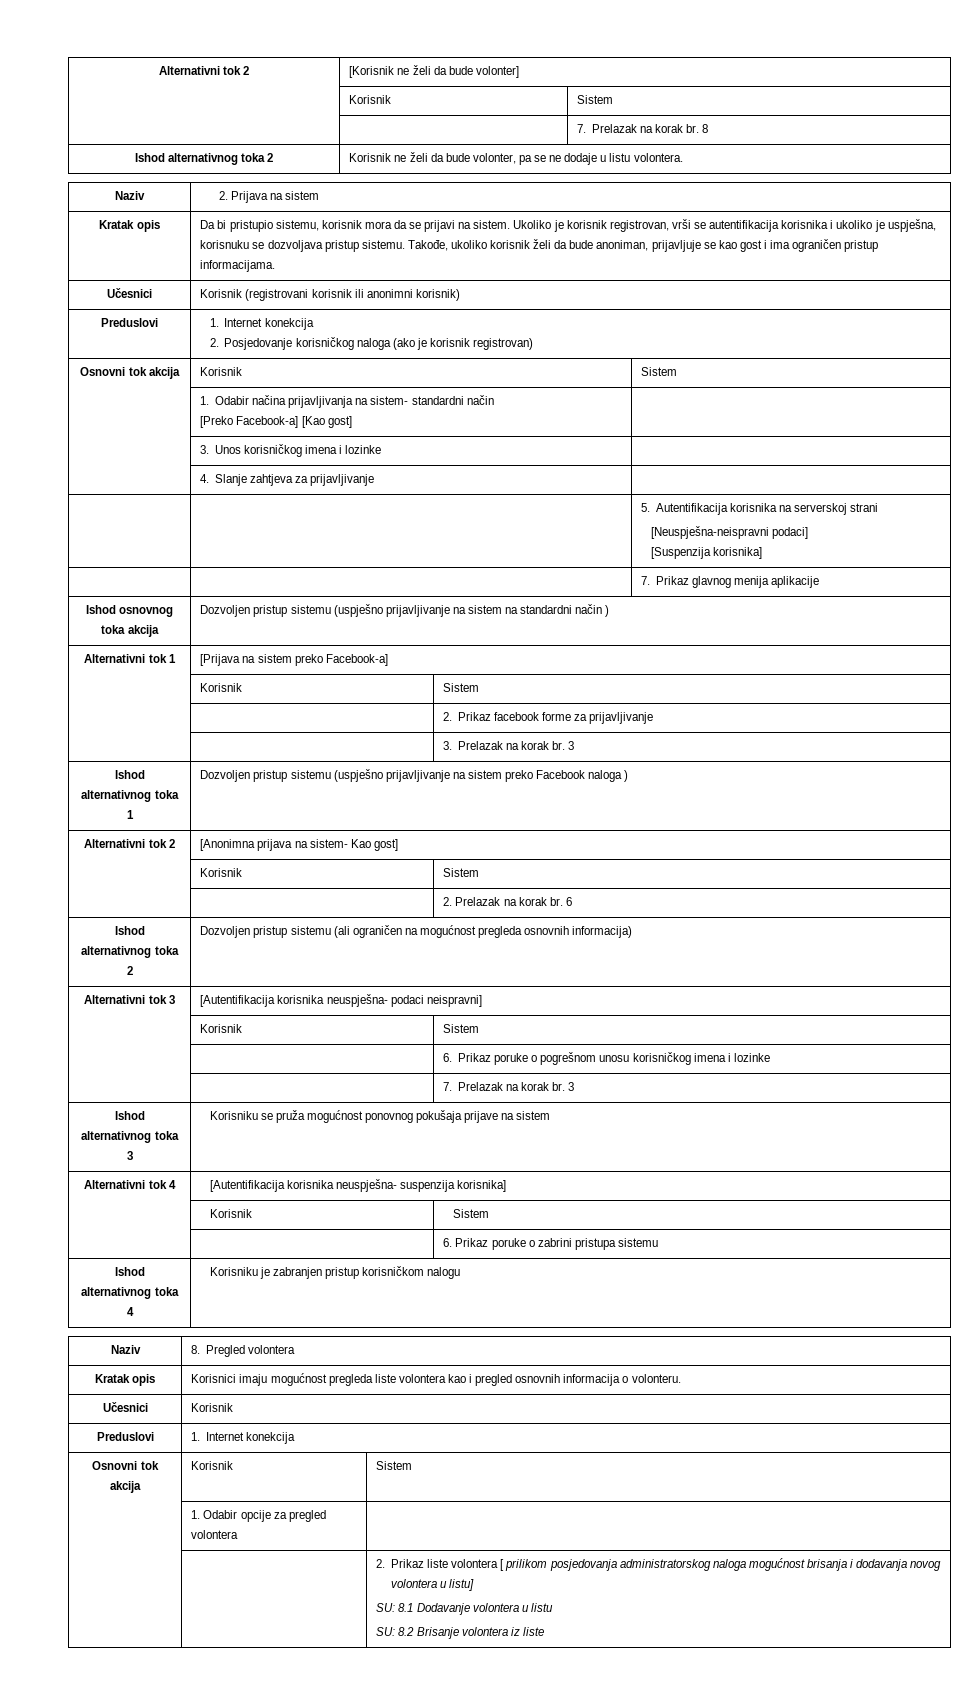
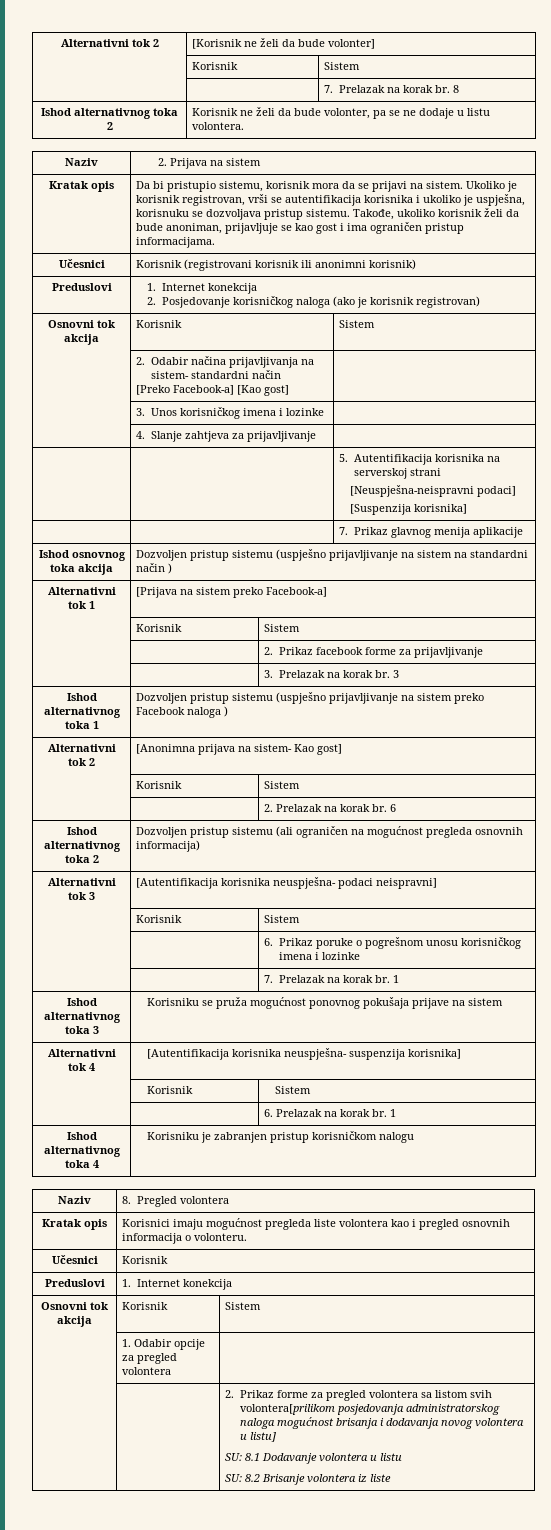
[200,396,210,405] 1. -> [136,357,146,365] 2.
[568,1082,575,1091] 3 -> [392,975,399,983] 1
[455,1238,658,1250] Prikaz poruke o zabrini pristupa sistemu -> [276,1109,397,1117] Prelazak na korak br. 1
[427,1559,548,1571] liste volontera [ prilikom -> [276,1390,492,1401] [239,1404,335,1415] forme za pregled volontera sa listom svih volontera[prilikom

